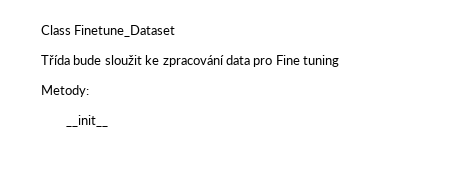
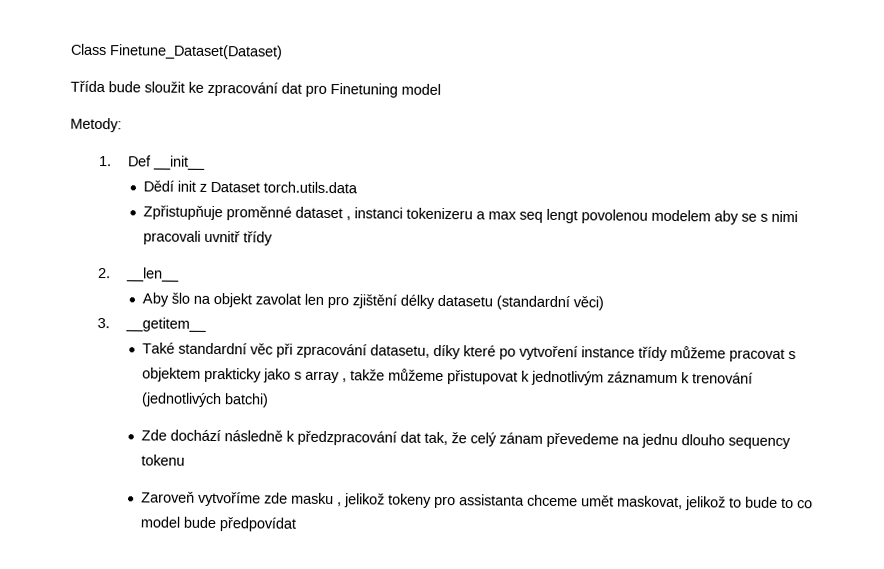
[74,25,176,37] Finetune_Dataset -> [109,44,283,60] Finetune_Dataset(Dataset)
[225,55,339,67] data pro Fine tuning -> [281,82,441,98] dat pro Finetuning model
(89, 91) none -> [98,155,152,167] 1. Def
(108, 121) none -> [142,180,358,194] [142,205,798,225] [142,230,273,246] [97,267,180,282] [141,292,604,311] [96,317,207,332] [141,342,796,362] [141,367,753,386] [140,392,269,408] [140,429,791,450] [140,454,185,466] [140,491,813,511] [139,516,296,532] // Dědí init z Dataset torch.utils.data // Zpřistupňuje proměnné dataset , instanci tokenizeru a max seq lengt povolenou modelem aby se s nimi pracovali uvnitř třídy // 2. __len__ // Aby šlo na objekt zavolat len pro zjištění délky datasetu (standardní věci) // 3. __getitem__ // Také standardní věc při zpracování datasetu, díky které po vytvoření instance třídy můžeme pracovat s objektem prakticky jako s array , takže můžeme přistupovat k jednotlivým záznamum k trenování (jednotlivých batchi) // Zde dochází následně k předzpracování dat tak, že celý zánam převedeme na jednu dlouho sequency tokenu // Zaroveň vytvoříme zde masku , jelikož tokeny pro assistanta chceme umět maskovat, jelikož to bude to co model bude předpovídat

